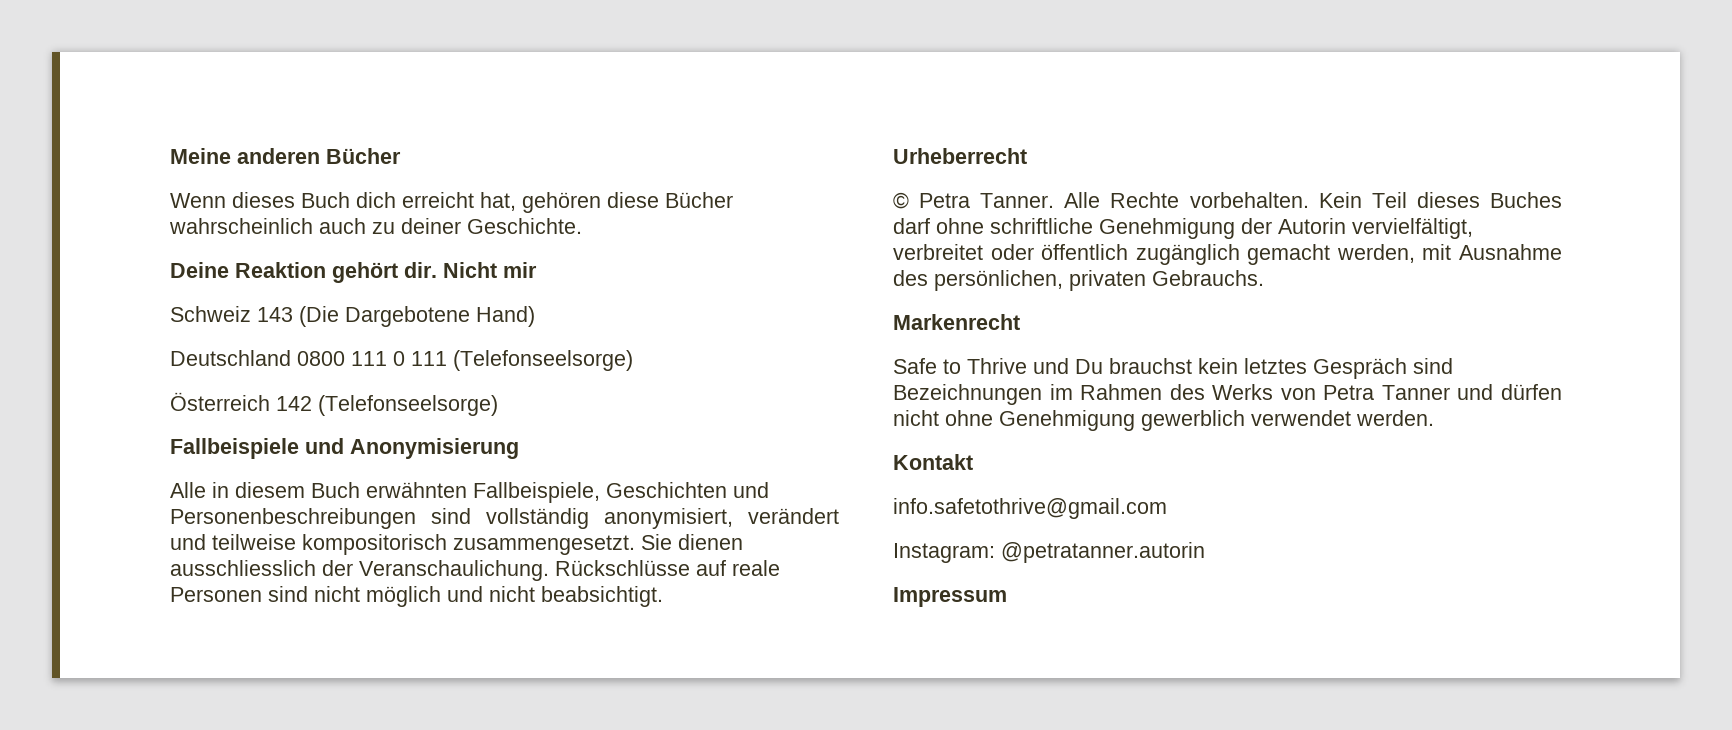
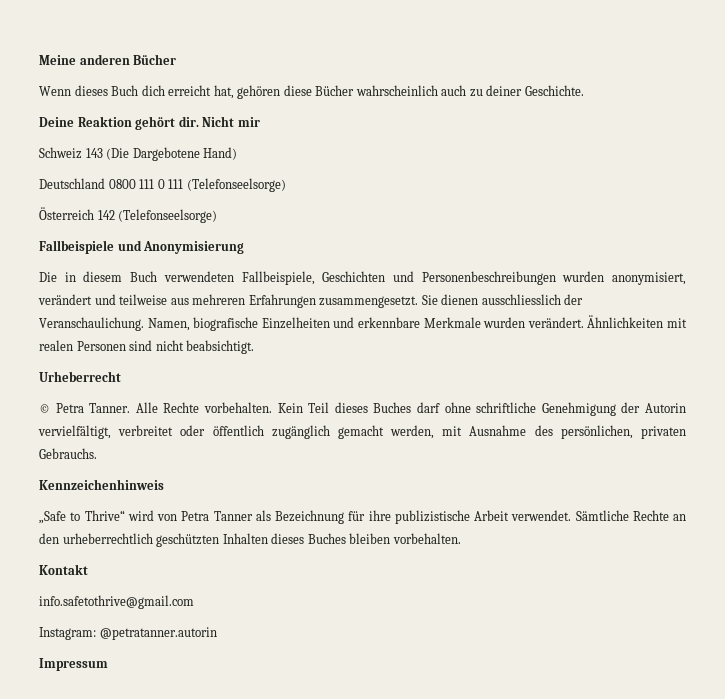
[170,482,206,498] Alle -> [39,272,57,282] Die
[366,482,467,498] erwähnten -> [163,271,234,282] verwendeten
[431,508,589,529] sind vollständig -> [562,271,605,282] wurden
[302,534,447,555] kompositorisch -> [170,294,316,308] aus mehreren Erfahrungen
[555,560,780,576] [170,586,483,607] Rückschlüsse auf reale Personen sind nicht möglich und -> [147,315,688,331] [39,340,153,351] Namen, biografische Einzelheiten und erkennbare Merkmale wurden verändert. Ähnlichkeiten mit realen Personen sind
[893,314,1020,330] [893,358,1453,379] [893,384,1562,405] [893,410,1434,431] Markenrecht // Safe to Thrive und Du brauchst kein letztes Gespräch sind Bezeichnungen im Rahmen des Werks von Petra Tanner und dürfen nicht ohne Genehmigung gewerblich verwendet werden. -> [39,479,164,490] [39,510,686,524] [39,533,461,547] Kennzeichenhinweis // „Safe to Thrive“ wird von Petra Tanner als Bezeichnung für ihre publizistische Arbeit verwendet. Sämtliche Rechte an den urheberrechtlich geschützten Inhalten dieses Buches bleiben vorbehalten.

